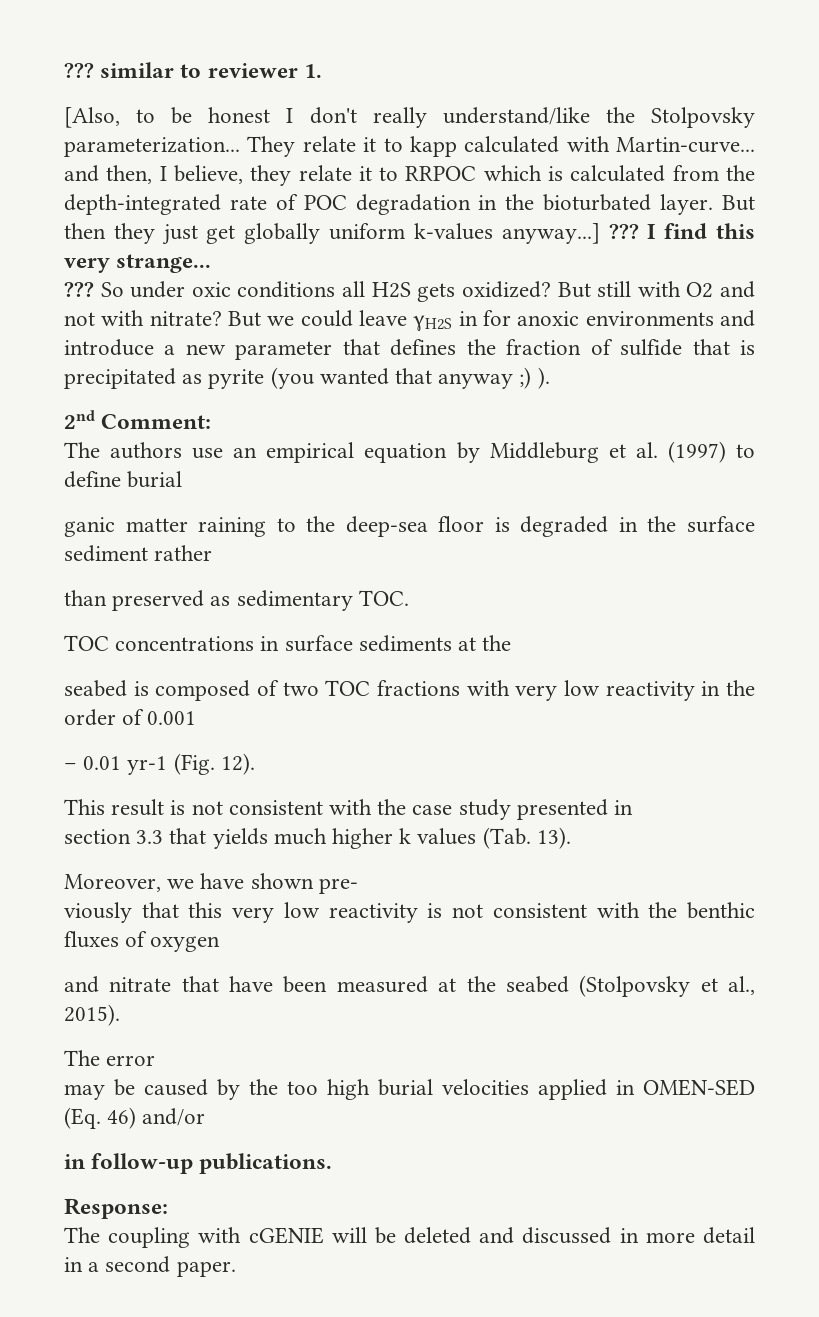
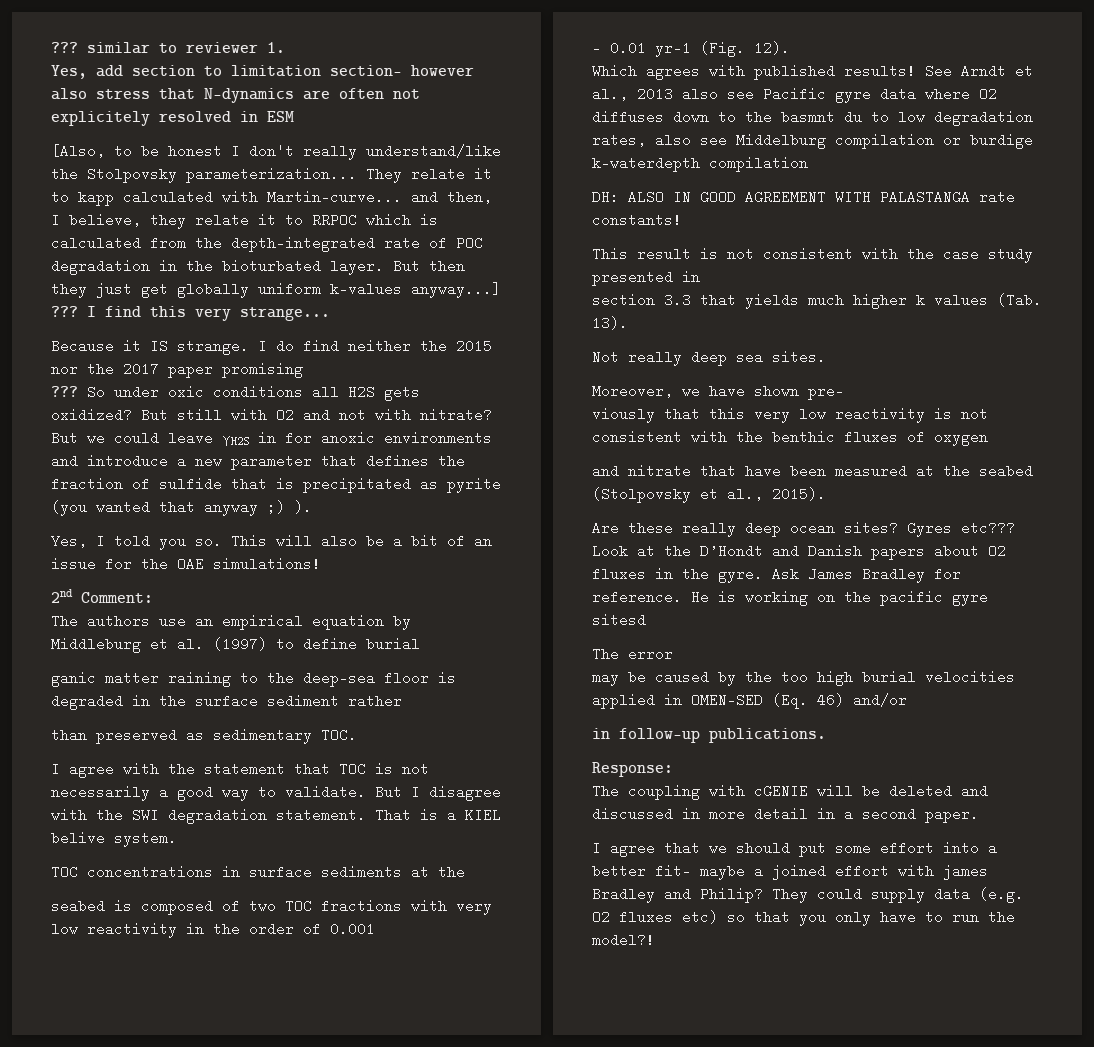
(322, 71) none -> [51,65,474,79] [51,88,420,103] [51,111,294,126] // Yes, add section to limitation section- however also stress that N-dynamics are often not explicitely resolved in ESM
(212, 263) none -> [51,339,492,355] [51,362,303,378] // Because it IS strange. I do find neither the 2015 nor the 2017 paper promising
(550, 378) none -> [51,534,492,550] [51,557,321,571] // Yes, I told you so. This will also be a bit of an issue for the OAE simulations!
(409, 598) none -> [51,762,429,778] [51,785,501,801] [51,808,501,824] [51,831,177,847] // I agree with the statement that TOC is not necessarily a good way to validate. But I disagree with the SWI degradation statement. That is a KIEL belive system.
(255, 764) none -> [592,64,1033,80] [592,87,997,103] [592,110,1033,126] [592,133,1033,149] [592,156,808,172] [592,190,1015,204] [592,213,682,227] // Which agrees with published results! See Arndt et al., 2013 also see Pacific gyre data where O2 diffuses down to the basmnt du to low degradation rates, also see Middelburg compilation or burdige k-waterdepth compilation // DH: ALSO IN GOOD AGREEMENT WITH PALASTANGA rate constants!
(571, 838) none -> [592,350,826,366] // Not really deep sea sites.
(120, 1015) none -> [592,521,1015,537] [592,544,1006,560] [592,567,961,583] [592,590,988,606] [592,613,646,627] // Are these really deep ocean sites? Gyres etc??? Look at the D’Hondt and Danish papers about O2 fluxes in the gyre. Ask James Bradley for reference. He is working on the pacific gyre sitesd
(236, 1269) none -> [592,841,997,857] [592,864,988,880] [592,887,1024,903] [592,910,1015,926] [592,933,655,947] // I agree that we should put some effort into a better fit- maybe a joined effort with james Bradley and Philip? They could supply data (e.g. O2 fluxes etc) so that you only have to run the model?!

